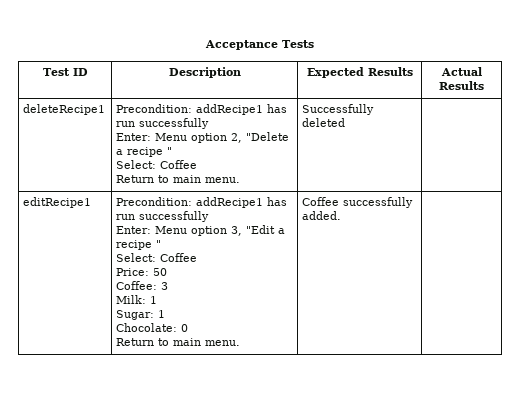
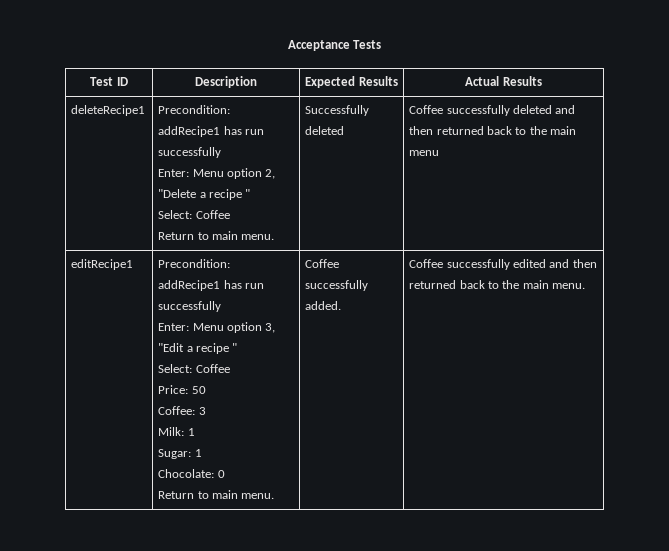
(346, 122) none -> [409,105,576,116] [409,126,577,135] [409,150,440,156] Coffee successfully deleted and then returned back to the main menu
(342, 215) none -> [409,259,597,270] [409,280,586,289] Coffee successfully edited and then returned back to the main menu.

